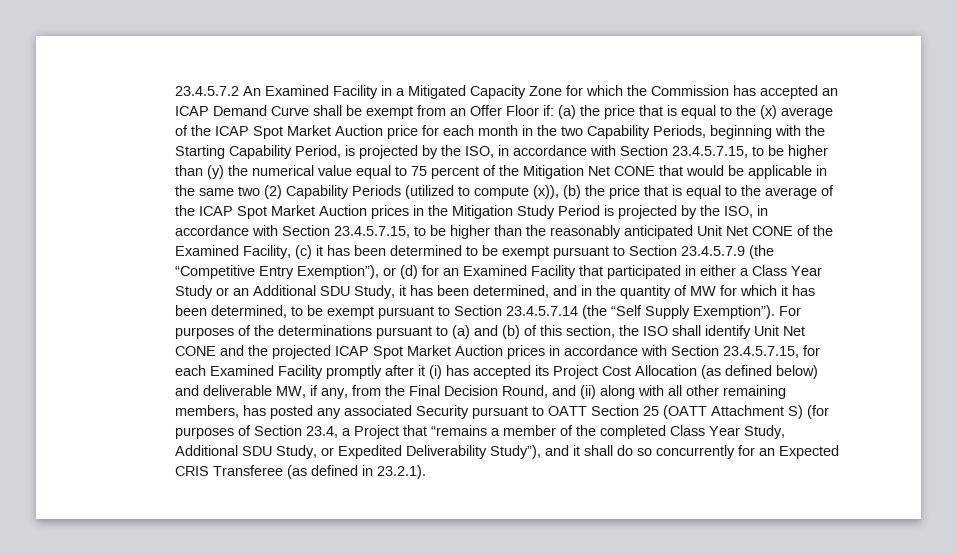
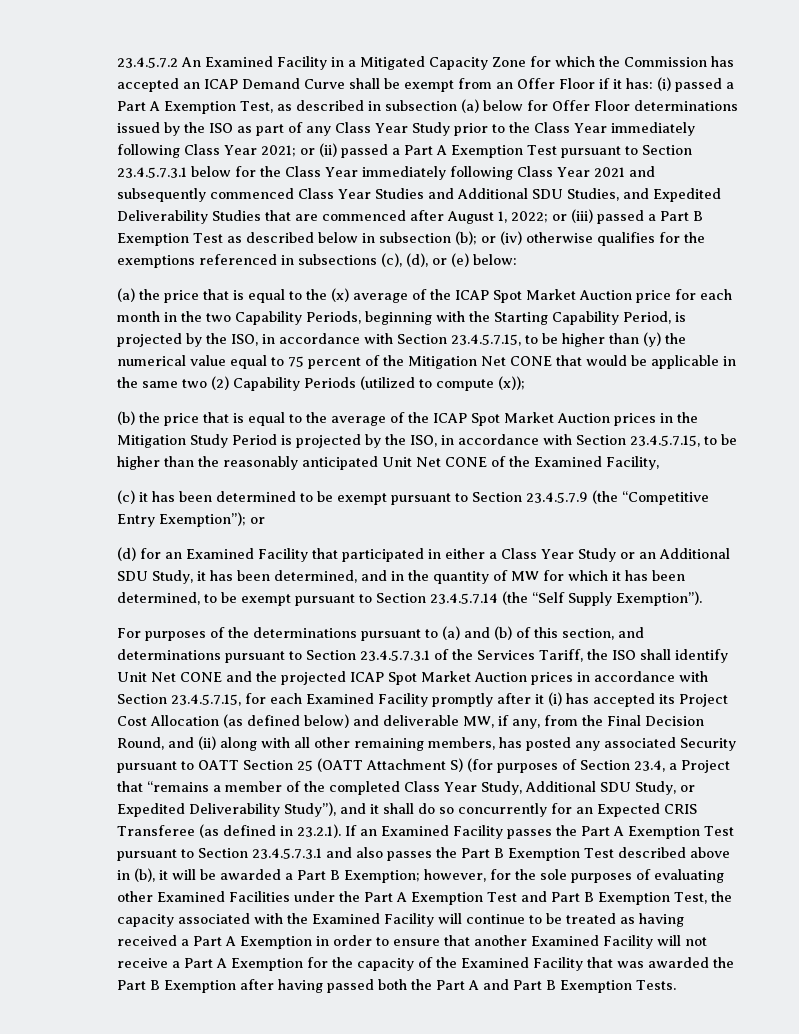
[543,105,555,116] if: -> [598,77,734,92] [116,99,738,114] [116,122,695,136] [116,143,692,158] [116,166,655,180] [116,188,721,202] [116,209,703,224] [116,231,705,246] [116,253,517,268] if it has: (i) passed a Part A Exemption Test, as described in subsection (a) below for Offer Floor determinations issued by the ISO as part of any Class Year Study prior to the Class Year immediately following Class Year 2021; or (ii) passed a Part A Exemption Test pursuant to Section 23.4.5.7.3.1 below for the Class Year immediately following Class Year 2021 and subsequently commenced Class Year Studies and Additional SDU Studies, and Expedited Deliverability Studies that are commenced after August 1, 2022; or (iii) passed a Part B Exemption Test as described below in subsection (b); or (iv) otherwise qualifies for the exemptions referenced in subsections (c), (d), or (e) below: //
[533,185,560,199] (x)), -> [497,376,525,390] (x)); //
(292, 252) none -> (659, 463) //
[297,265,397,279] Exemption”), or -> [158,512,265,527] Exemption”); or //
(776, 312) none -> (702, 598) //
(616, 331) none -> [617,627,644,638] [116,649,583,663] and determinations pursuant to Section 23.4.5.7.3.1 of the Services Tariff,
(427, 472) none -> [344,825,734,839] [116,847,730,861] [116,868,724,883] [116,891,732,905] [116,913,684,927] [116,935,707,949] [116,957,734,971] [116,979,676,993] If an Examined Facility passes the Part A Exemption Test pursuant to Section 23.4.5.7.3.1 and also passes the Part B Exemption Test described above in (b), it will be awarded a Part B Exemption; however, for the sole purposes of evaluating other Examined Facilities under the Part A Exemption Test and Part B Exemption Test, the capacity associated with the Examined Facility will continue to be treated as having received a Part A Exemption in order to ensure that another Examined Facility will not receive a Part A Exemption for the capacity of the Examined Facility that was awarded the Part B Exemption after having passed both the Part A and Part B Exemption Tests.

